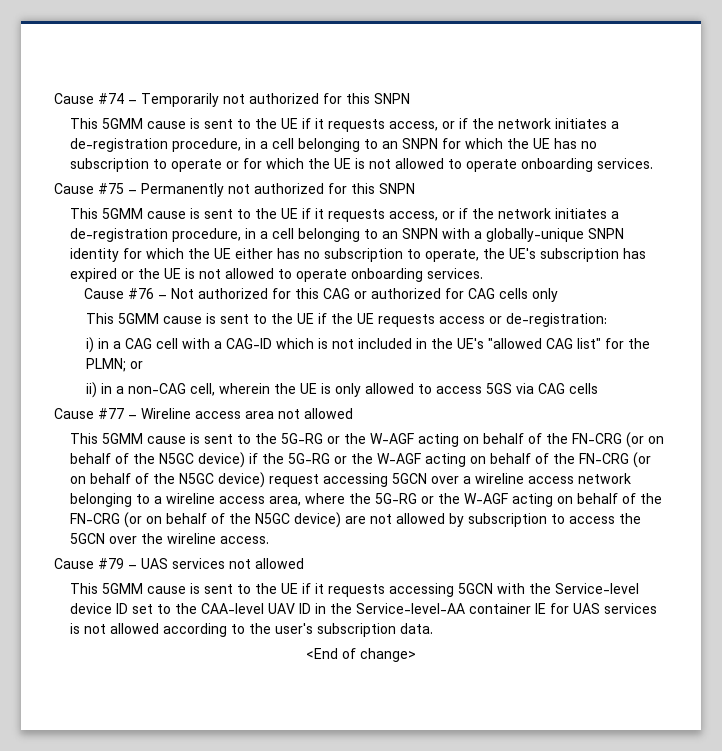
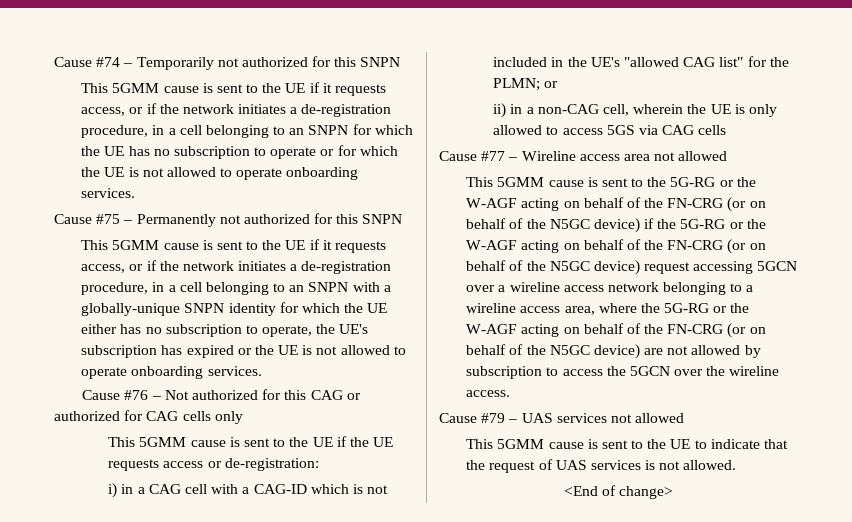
[302,583,640,597] [70,603,658,614] [70,623,434,637] if it requests accessing 5GCN with the Service-level device ID set to the CAA-level UAV ID in the Service-level-AA container IE for UAS services is not allowed according to the user's subscription data. -> [694,439,788,449] [466,459,737,473] to indicate that the request of UAS services is not allowed.

